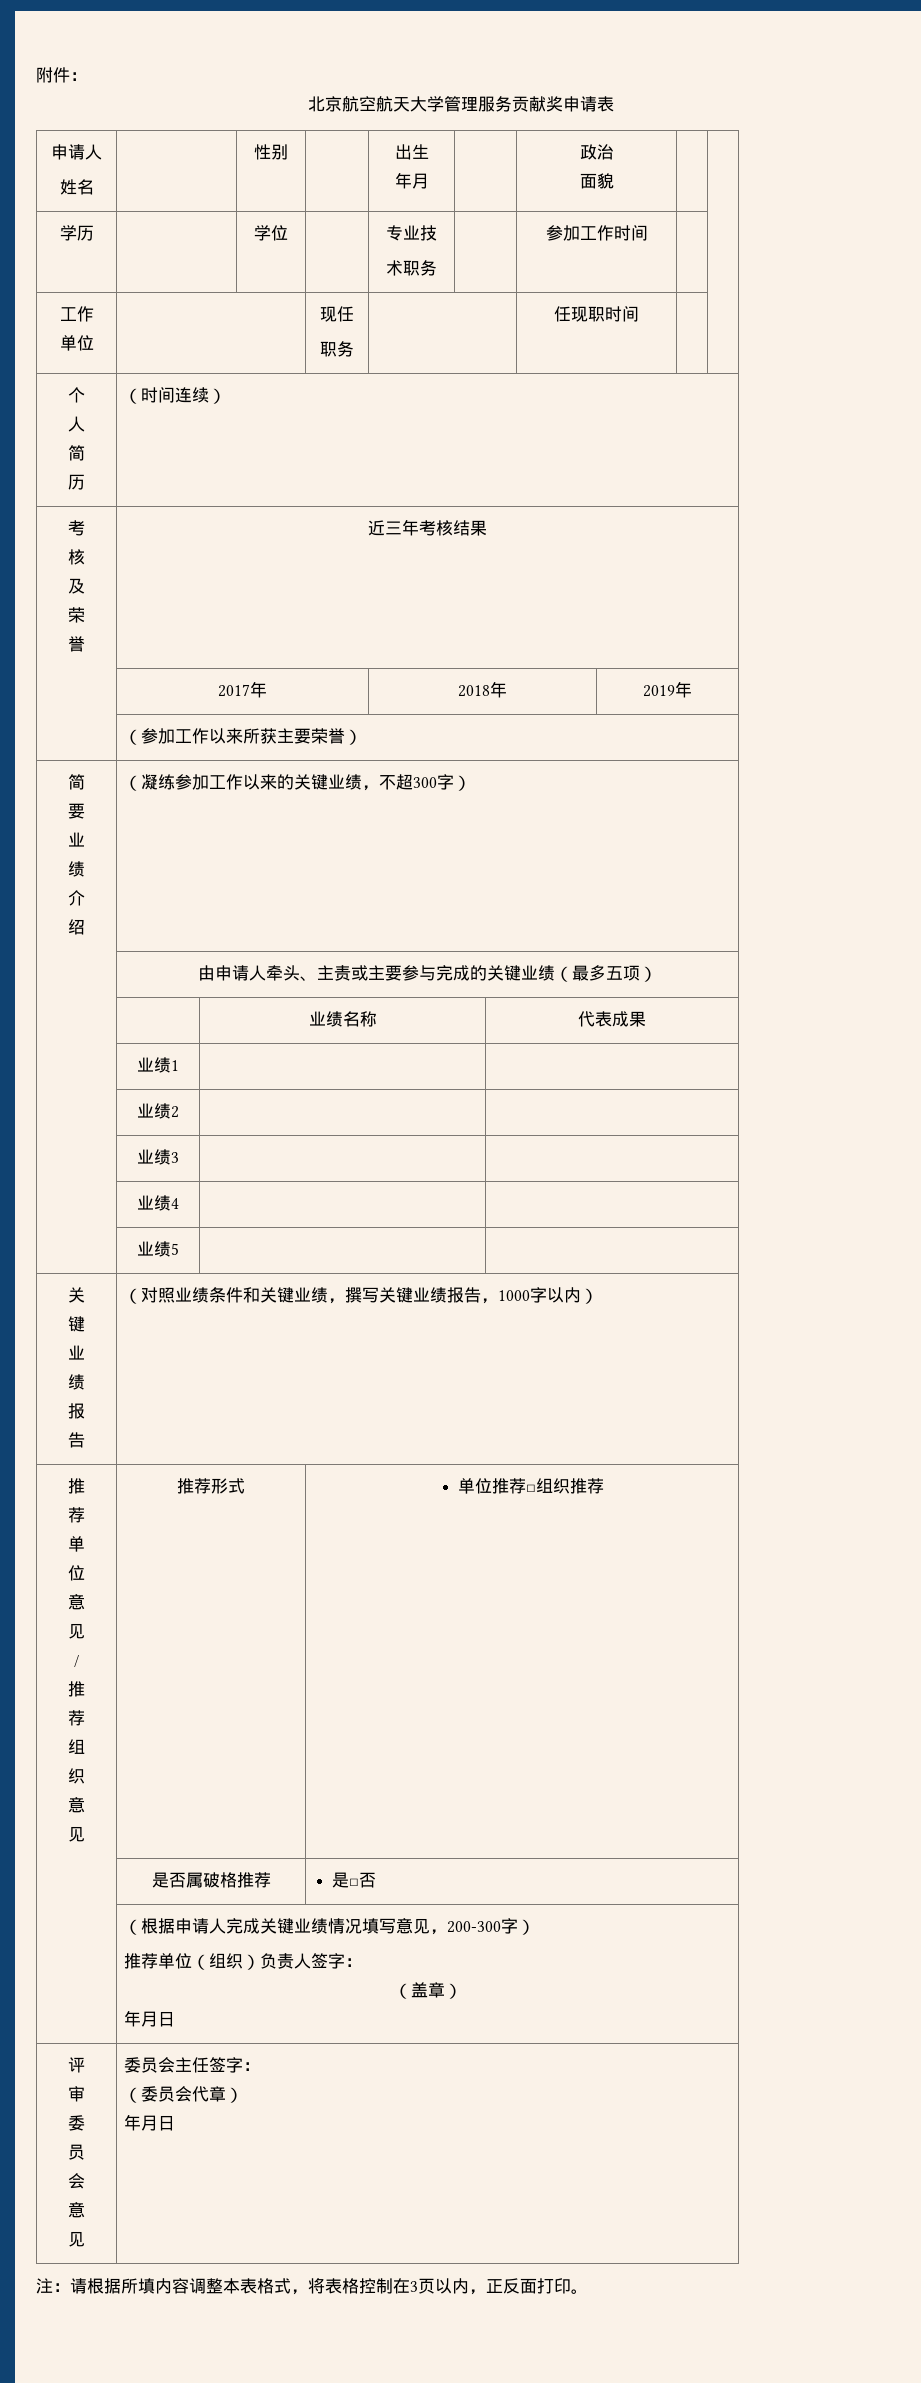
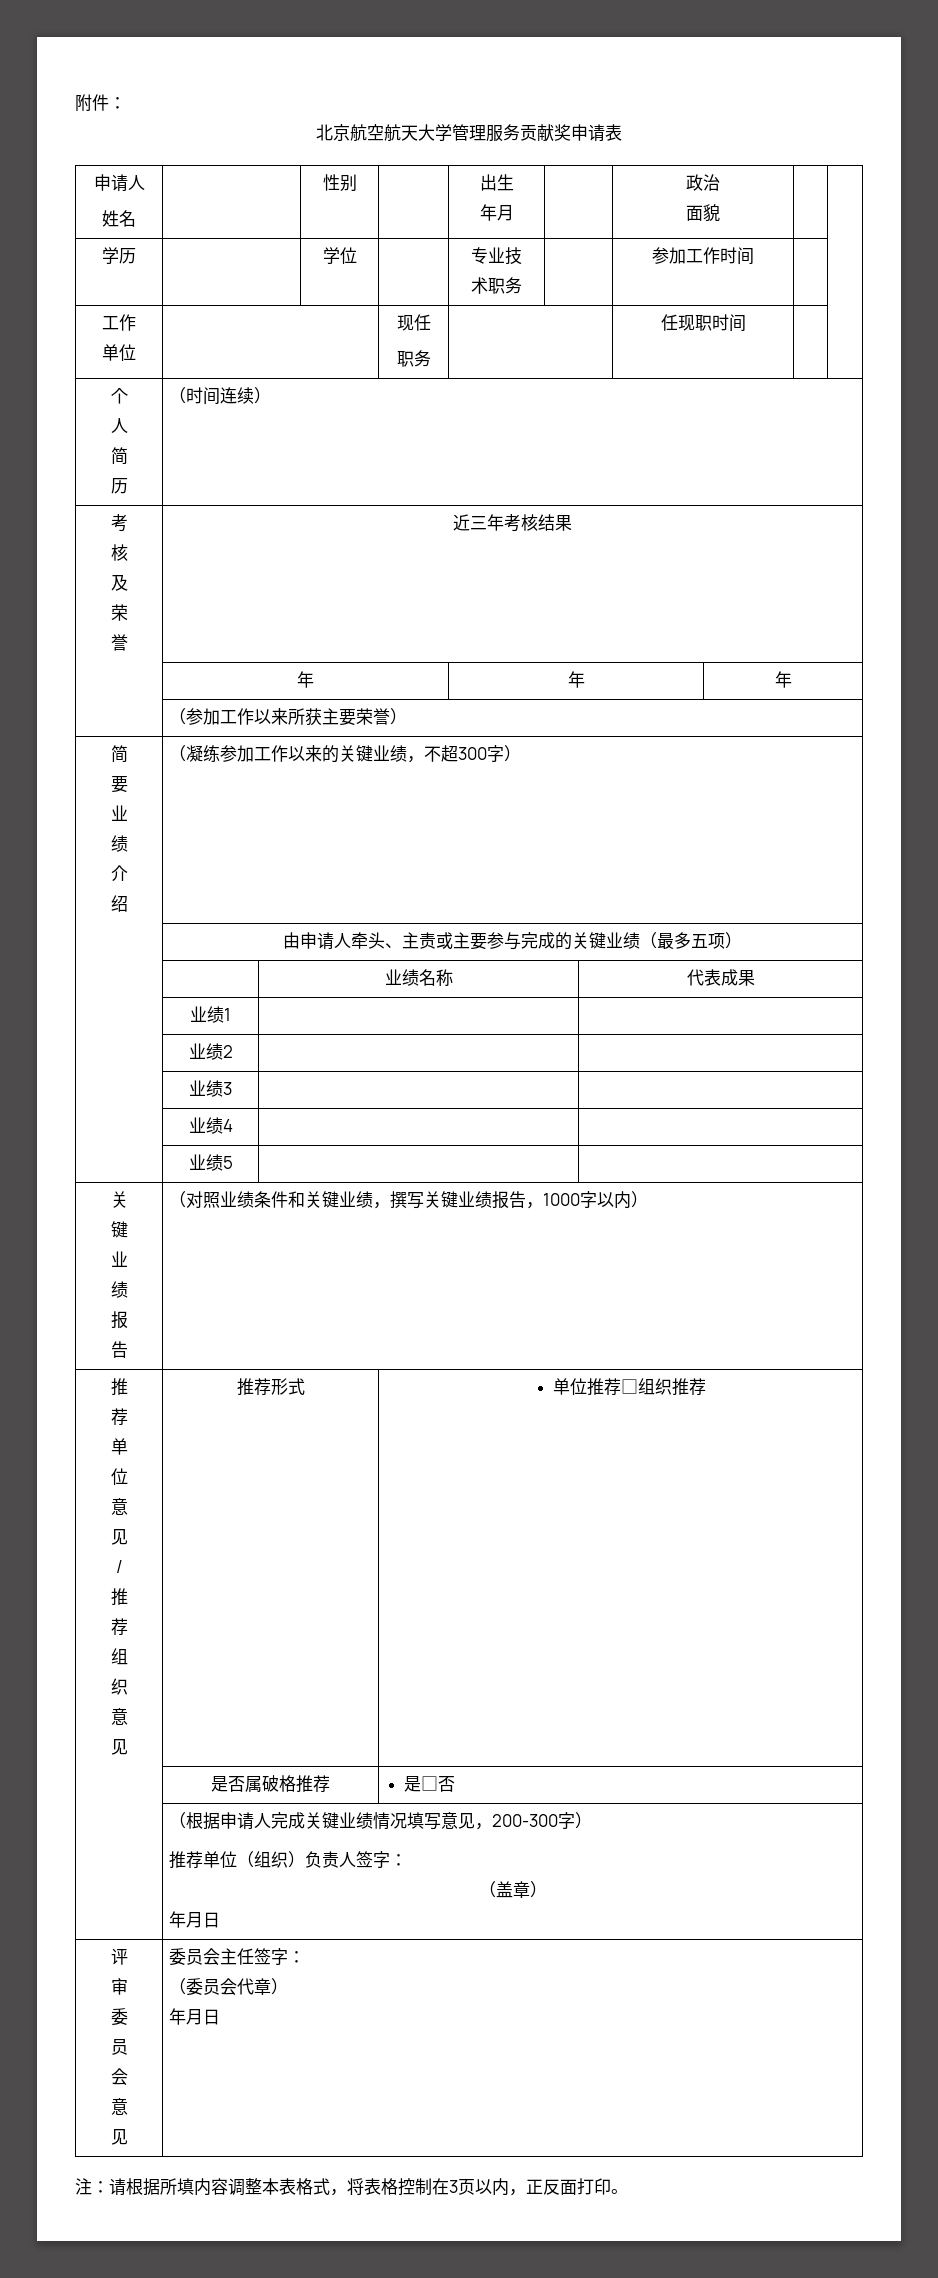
[218,681,267,698] [458,681,507,698] [643,685,675,697] 2017年 | 2018年 | 2019 -> [297,671,314,688] [567,671,585,688] 年 | 年 |

